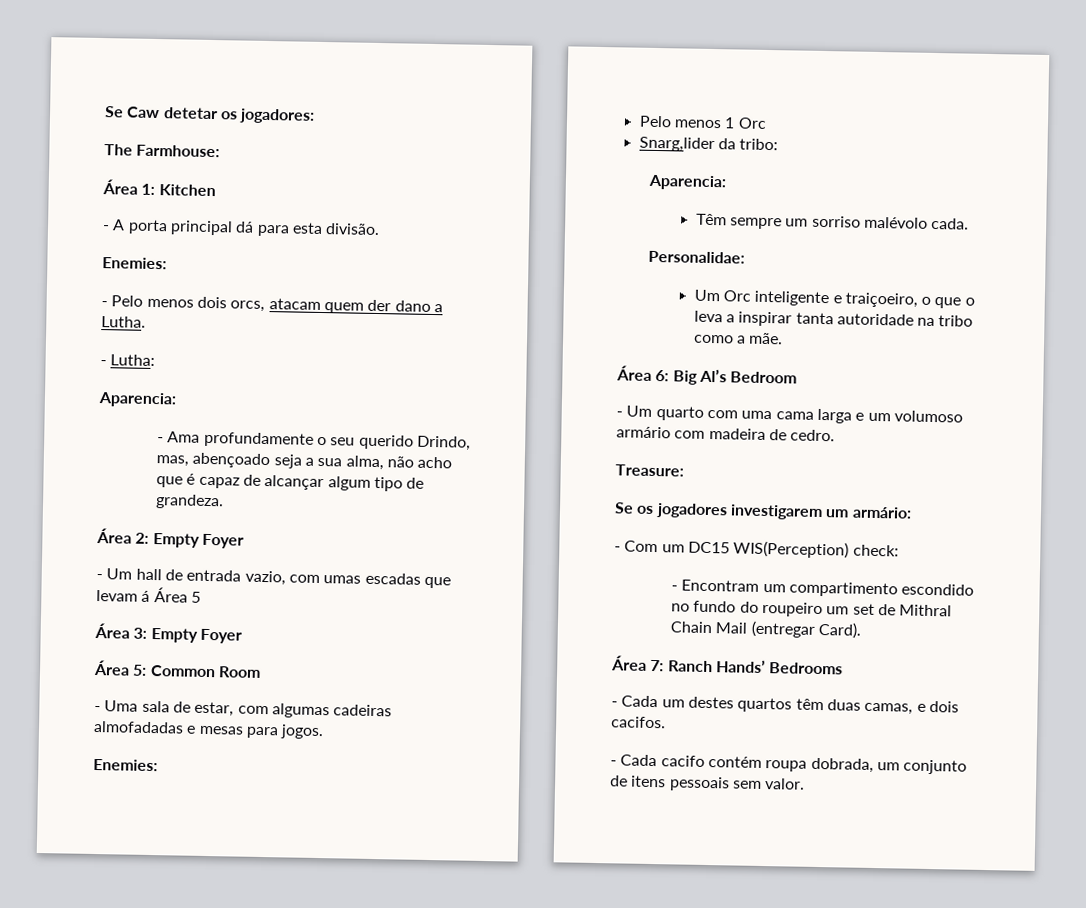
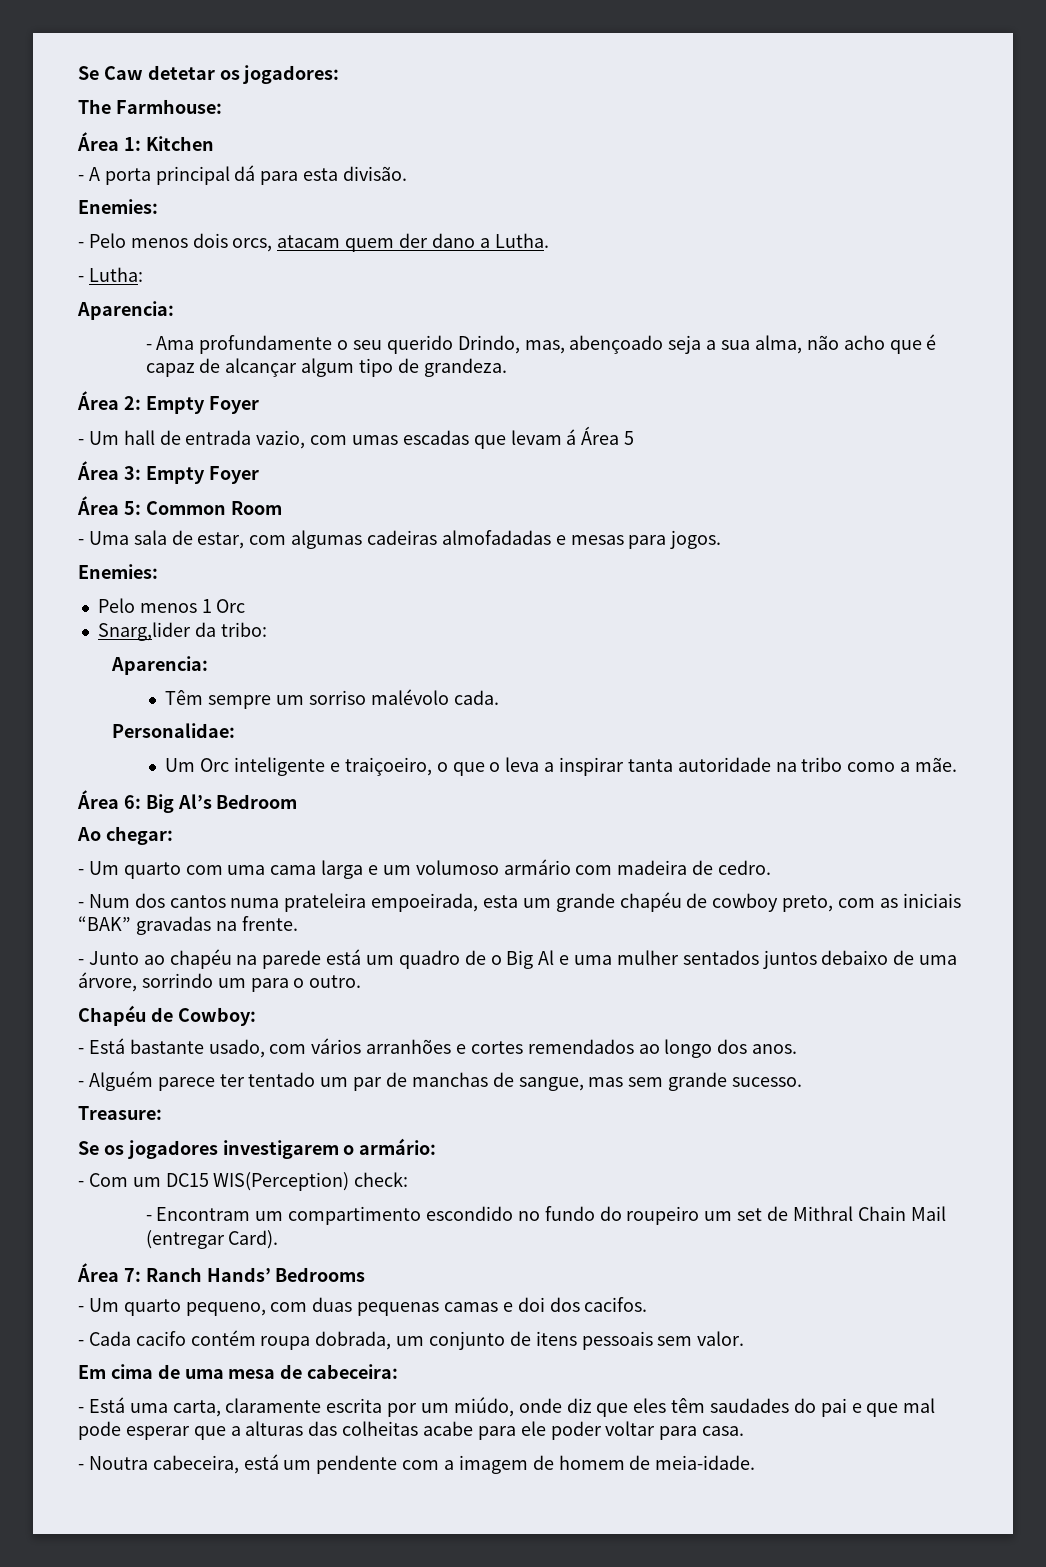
(798, 377) none -> [77,826,173,845] // Ao chegar:
(836, 435) none -> [78,892,961,912] [78,916,298,935] [78,949,958,969] [78,972,362,992] [78,1005,256,1026] [78,1038,798,1058] [78,1071,803,1091] // - Num dos cantos numa prateleira empoeirada, esta um grande chapéu de cowboy preto, com as iniciais “BAK” gravadas na frente. // - Junto ao chapéu na parede está um quadro de o Big Al e uma mulher sentados juntos debaixo de uma árvore, sorrindo um para o outro. // Chapéu de Cowboy: // - Está bastante usado, com vários arranhões e cortes remendados ao longo dos anos. // - Alguém parece ter tentado um par de manchas de sangue, mas sem grande sucesso.
[825,509,850,518] um -> [343,1145,355,1155] o
[621,695,959,715] Cada um destes quartos têm duas camas, e dois -> [88,1297,580,1316] Um quarto pequeno, com duas pequenas camas e doi dos
(806, 784) none -> [78,1364,399,1379] [78,1397,936,1417] [78,1421,745,1440] [78,1454,756,1474] // Em cima de uma mesa de cabeceira: // - Está uma carta, claramente escrita por um miúdo, onde diz que eles têm saudades do pai e que mal pode esperar que a alturas das colheitas acabe para ele poder voltar para casa. // - Noutra cabeceira, está um pendente com a imagem de homem de meia-idade.

